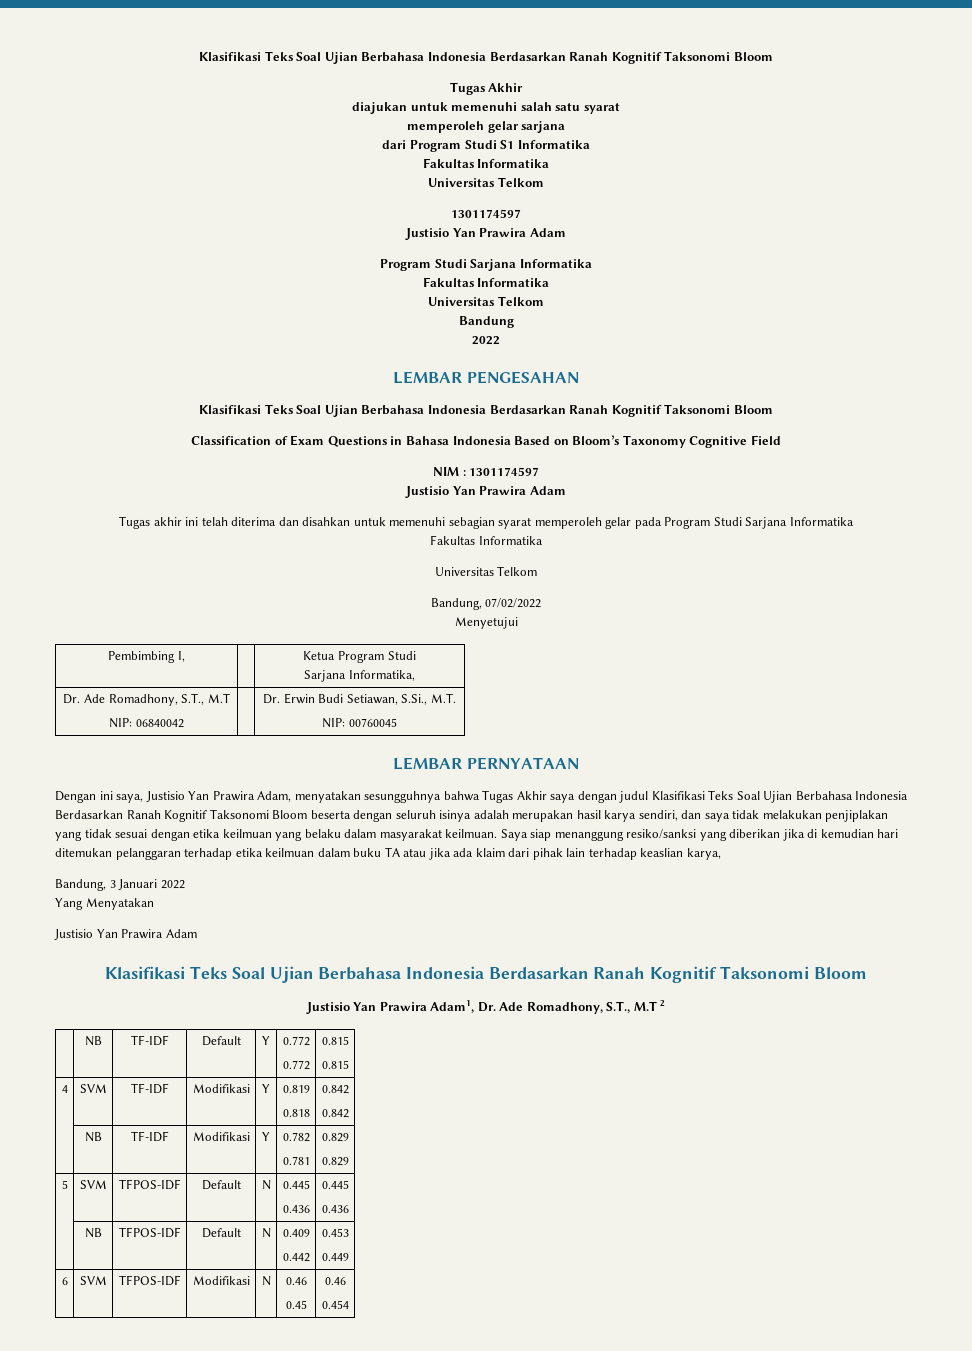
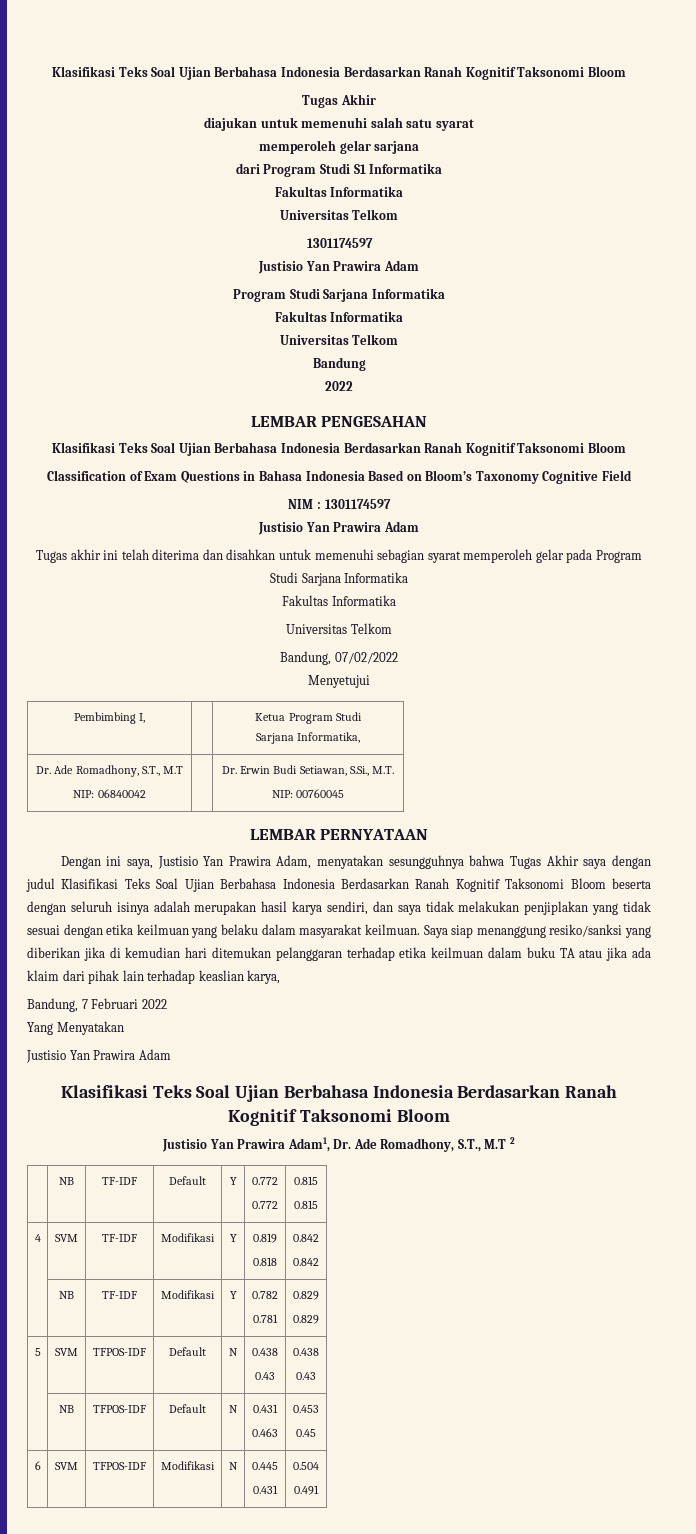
[109,879,158,890] 3 Januari -> [81,998,139,1009] 7 Februari
[282,1180,310,1189] [282,1205,310,1213] [321,1180,349,1189] [321,1205,349,1213] 0.445 // 0.436 | 0.445 // 0.436 -> [252,1348,278,1356] [255,1372,275,1380] [292,1348,319,1356] [295,1372,316,1380] 0.438 // 0.43 | 0.438 // 0.43
[282,1229,310,1237] [282,1253,310,1262] 0.409 // 0.442 -> [253,1404,278,1413] [252,1428,278,1437] 0.431 // 0.463
[321,1253,349,1261] 0.449 -> [295,1429,316,1437] 0.45
[285,1277,307,1285] [285,1300,307,1309] [324,1277,346,1285] [321,1300,349,1309] 0.46 // 0.45 | 0.46 // 0.454 -> [252,1462,278,1470] [253,1485,278,1494] [292,1462,319,1470] [293,1485,319,1495] 0.445 // 0.431 | 0.504 // 0.491

